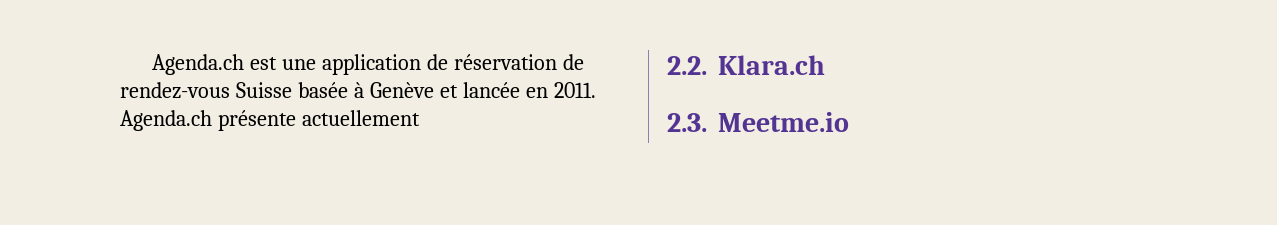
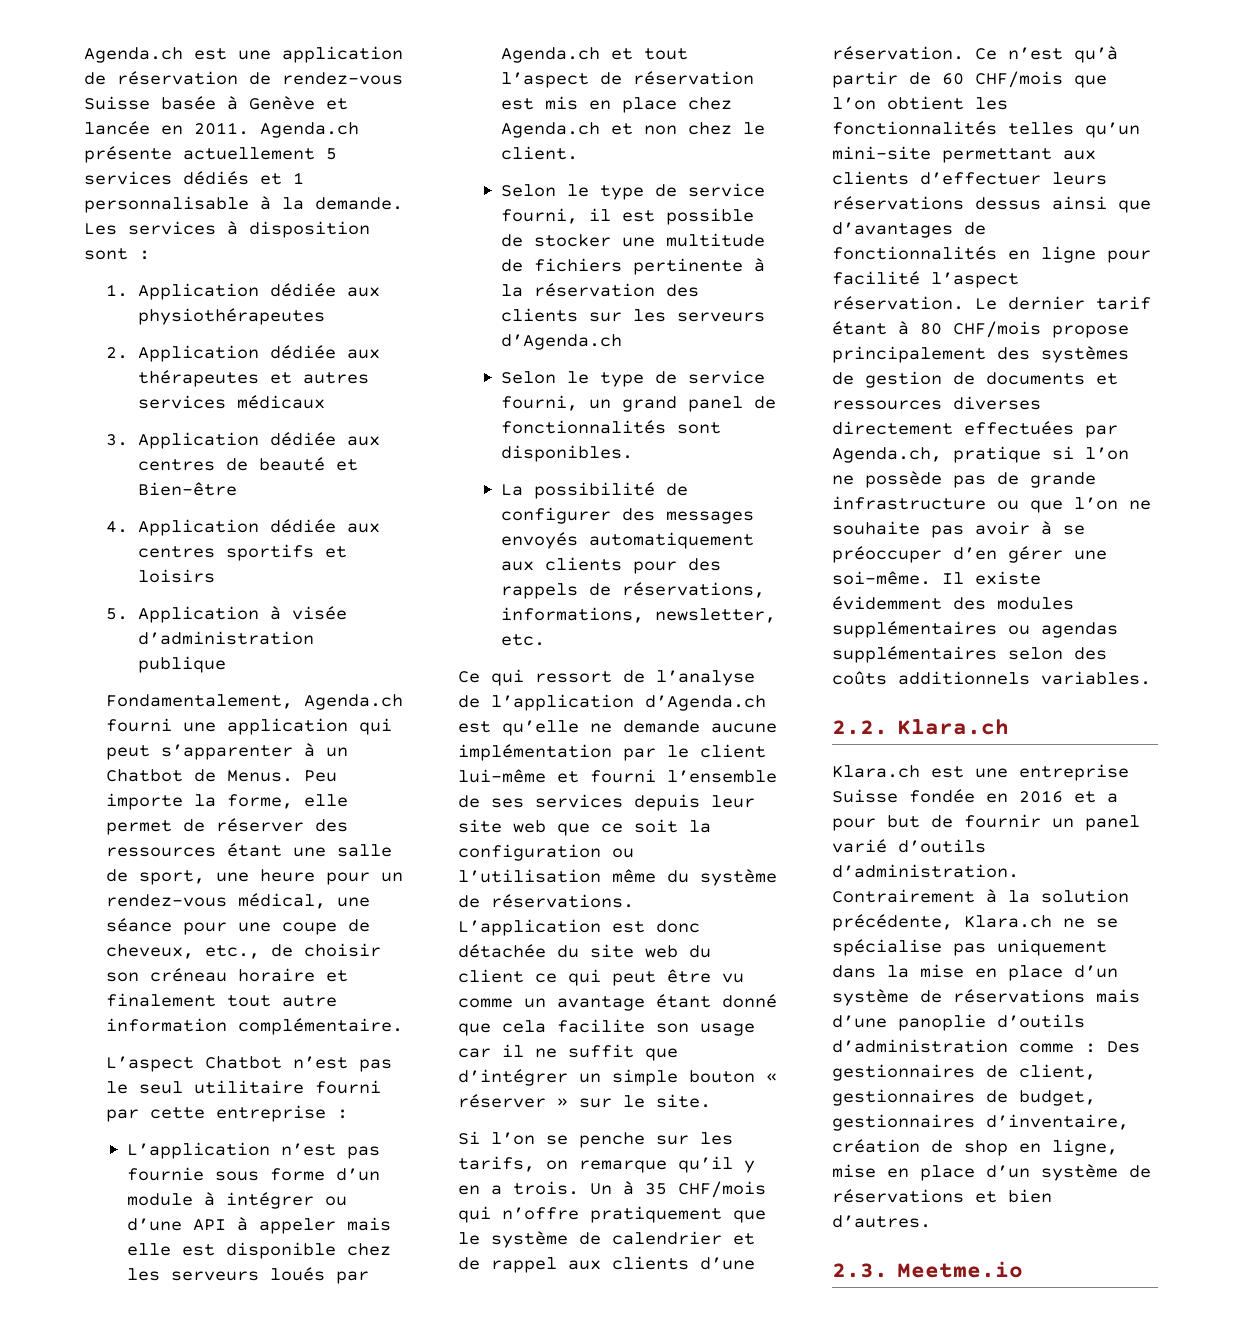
[667,55,825,75] // 2.2. Klara.ch -> [326,148,337,160] [84,171,304,185] [84,196,403,213] [84,221,370,238] [84,248,150,260] [106,283,380,300] [137,308,325,325] [106,345,380,362] [137,370,369,387] [137,395,325,409] [106,432,380,449] [137,457,358,471] [137,482,237,496] [106,519,380,536] [137,544,347,561] [137,569,215,583] [106,606,347,623] [137,631,314,645] [137,656,226,673] [106,694,404,710] [106,718,393,735] [106,743,349,760] [106,769,338,782] [106,793,349,810] [106,818,349,835] [106,843,393,857] [106,869,404,885] [106,893,371,909] [106,918,371,935] [106,943,382,959] [106,968,349,982] [106,993,338,1007] [106,1018,404,1035] [106,1056,393,1072] [106,1080,382,1094] [106,1105,349,1122] [126,1142,380,1159] [126,1167,380,1181] [126,1192,347,1209] [126,1217,391,1234] [126,1242,391,1259] [126,1267,369,1284] [500,47,688,63] [500,71,754,88] [500,96,732,113] [500,122,765,138] [500,146,578,160] [500,183,765,200] [500,208,754,225] [500,233,765,247] [500,258,765,275] [500,283,699,297] [500,308,765,322] [500,334,622,350] [500,370,765,387] [500,395,776,412] [500,420,721,434] [500,445,633,462] [500,482,688,499] [500,507,754,524] [500,532,754,549] [500,557,721,574] [500,582,765,599] [500,607,776,623] [500,634,545,646] [458,669,755,686] [458,694,766,711] [458,720,777,736] [458,744,766,761] [458,769,777,783] [458,794,755,811] [458,819,711,836] [458,844,634,861] [458,869,777,886] [458,894,634,908] [458,919,700,936] [458,944,711,958] [458,969,744,986] [458,994,777,1011] [458,1019,755,1036] [458,1044,678,1061] [458,1069,777,1086] [458,1094,711,1108] [458,1131,733,1148] [458,1156,755,1173] [458,1181,766,1198] [458,1206,766,1223] [458,1231,755,1248] [458,1256,755,1273] [832,46,1118,63] [832,71,1107,88] [832,96,1008,110] [832,121,1140,138] [832,146,1096,163] [832,171,1107,185] [832,196,1151,213] [832,222,986,238] [832,246,1151,263] [832,271,1019,288] [832,296,1151,310] [832,321,1129,338] [832,346,1129,363] [832,371,1118,388] [832,396,1041,410] [832,421,1118,438] [832,446,1129,463] [832,471,1096,488] [832,496,1151,513] [832,521,1085,538] [832,546,1107,563] [832,571,1041,585] [832,596,1074,610] [832,621,1118,638] [832,646,1107,663] [832,671,1151,685] [832,719,1010,735] [832,764,1129,781] [832,789,1118,803] [832,814,1140,831] [832,839,986,853] [832,864,1019,878] [832,889,1129,903] [832,914,1118,931] [832,939,1107,956] [832,964,1118,981] [832,989,1140,1006] [832,1014,1085,1031] [832,1039,1140,1053] [832,1064,1096,1081] [832,1089,1096,1106] [832,1114,1129,1131] [832,1139,1118,1156] [832,1164,1151,1181] [832,1189,1052,1203] [832,1215,931,1228] 5 services dédiés et 1 personnalisable à la demande. Les services à disposition sont : // 1. Application dédiée aux physiothérapeutes // 2. Application dédiée aux thérapeutes et autres services médicaux // 3. Application dédiée aux centres de beauté et Bien-être // 4. Application dédiée aux centres sportifs et loisirs // 5. Application à visée d’administration publique // Fondamentalement, Agenda.ch fourni une application qui peut s’apparenter à un Chatbot de Menus. Peu importe la forme, elle permet de réserver des ressources étant une salle de sport, une heure pour un rendez-vous médical, une séance pour une coupe de cheveux, etc., de choisir son créneau horaire et finalement tout autre information complémentaire. // L’aspect Chatbot n’est pas le seul utilitaire fourni par cette entreprise : // L’application n’est pas fournie sous forme d’un module à intégrer ou d’une API à appeler mais elle est disponible chez les serveurs loués par Agenda.ch et tout l’aspect de réservation est mis en place chez Agenda.ch et non chez le client. // Selon le type de service fourni, il est possible de stocker une multitude de fichiers pertinente à la réservation des clients sur les serveurs d’Agenda.ch // Selon le type de service fourni, un grand panel de fonctionnalités sont disponibles. // La possibilité de configurer des messages envoyés automatiquement aux clients pour des rappels de réservations, informations, newsletter, etc. // Ce qui ressort de l’analyse de l’application d’Agenda.ch est qu’elle ne demande aucune implémentation par le client lui-même et fourni l’ensemble de ses services depuis leur site web que ce soit la configuration ou l’utilisation même du système de réservations. L’application est donc détachée du site web du client ce qui peut être vu comme un avantage étant donné que cela facilite son usage car il ne suffit que d’intégrer un simple bouton « réserver » sur le site. // Si l’on se penche sur les tarifs, on remarque qu’il y en a trois. Un à 35 CHF/mois qui n’offre pratiquement que le système de calendrier et de rappel aux clients d’une réservation. Ce n’est qu’à partir de 60 CHF/mois que l’on obtient les fonctionnalités telles qu’un mini-site permettant aux clients d’effectuer leurs réservations dessus ainsi que d’avantages de fonctionnalités en ligne pour facilité l’aspect réservation. Le dernier tarif étant à 80 CHF/mois propose principalement des systèmes de gestion de documents et ressources diverses directement effectuées par Agenda.ch, pratique si l’on ne possède pas de grande infrastructure ou que l’on ne souhaite pas avoir à se préoccuper d’en gérer une soi-même. Il existe évidemment des modules supplémentaires ou agendas supplémentaires selon des coûts additionnels variables. // 2.2. Klara.ch // Klara.ch est une entreprise Suisse fondée en 2016 et a pour but de fournir un panel varié d’outils d’administration. Contrairement à la solution précédente, Klara.ch ne se spécialise pas uniquement dans la mise en place d’un système de réservations mais d’une panoplie d’outils d’administration comme : Des gestionnaires de client, gestionnaires de budget, gestionnaires d’inventaire, création de shop en ligne, mise en place d’un système de réservations et bien d’autres.

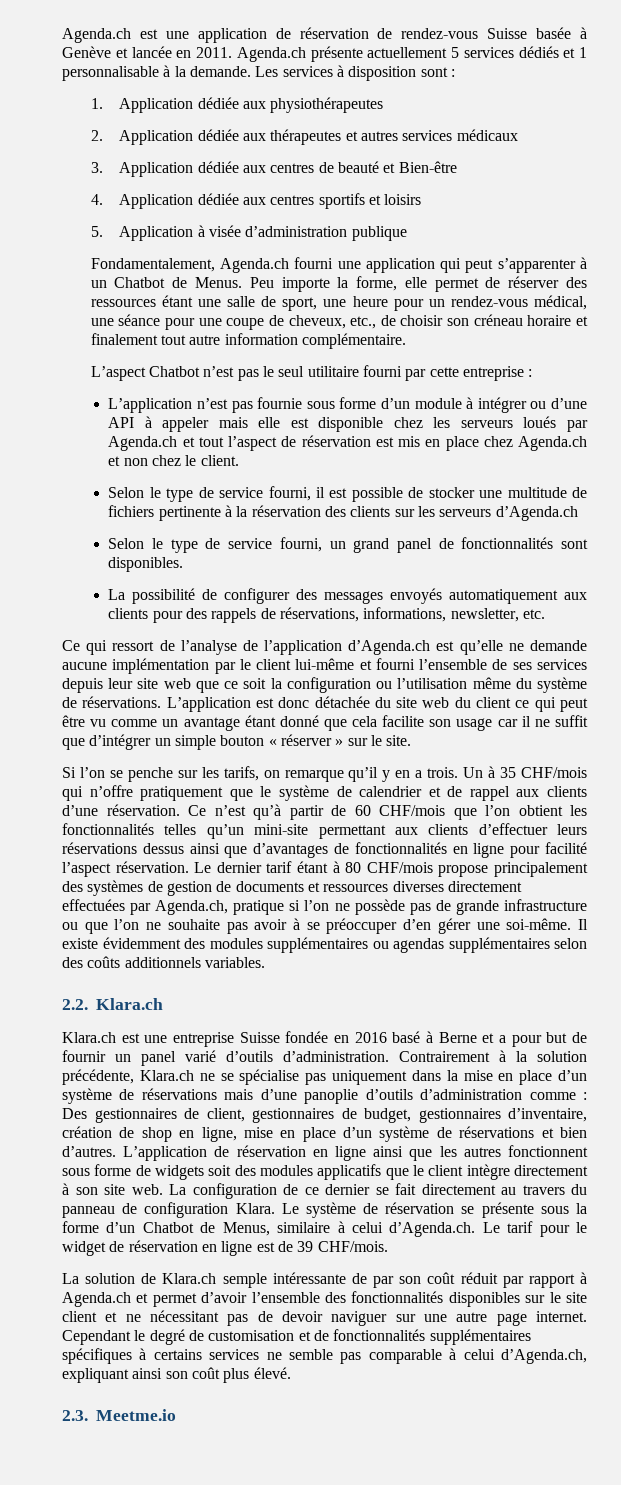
(1063, 796) none -> [392,1031,477,1043] basé à Berne
(931, 1221) none -> [123,1145,588,1161] [62,1164,588,1180] [62,1183,587,1199] [62,1202,587,1218] [62,1221,588,1237] [62,1240,388,1256] [62,1272,587,1288] [62,1291,588,1307] [62,1310,587,1326] [62,1329,531,1345] [62,1348,587,1364] [62,1367,291,1383] L’application de réservation en ligne ainsi que les autres fonctionnent sous forme de widgets soit des modules applicatifs que le client intègre directement à son site web. La configuration de ce dernier se fait directement au travers du panneau de configuration Klara. Le système de réservation se présente sous la forme d’un Chatbot de Menus, similaire à celui d’Agenda.ch. Le tarif pour le widget de réservation en ligne est de 39 CHF/mois. // La solution de Klara.ch semple intéressante de par son coût réduit par rapport à Agenda.ch et permet d’avoir l’ensemble des fonctionnalités disponibles sur le site client et ne nécessitant pas de devoir naviguer sur une autre page internet. Cependant le degré de customisation et de fonctionnalités supplémentaires spécifiques à certains services ne semble pas comparable à celui d’Agenda.ch, expliquant ainsi son coût plus élevé.

